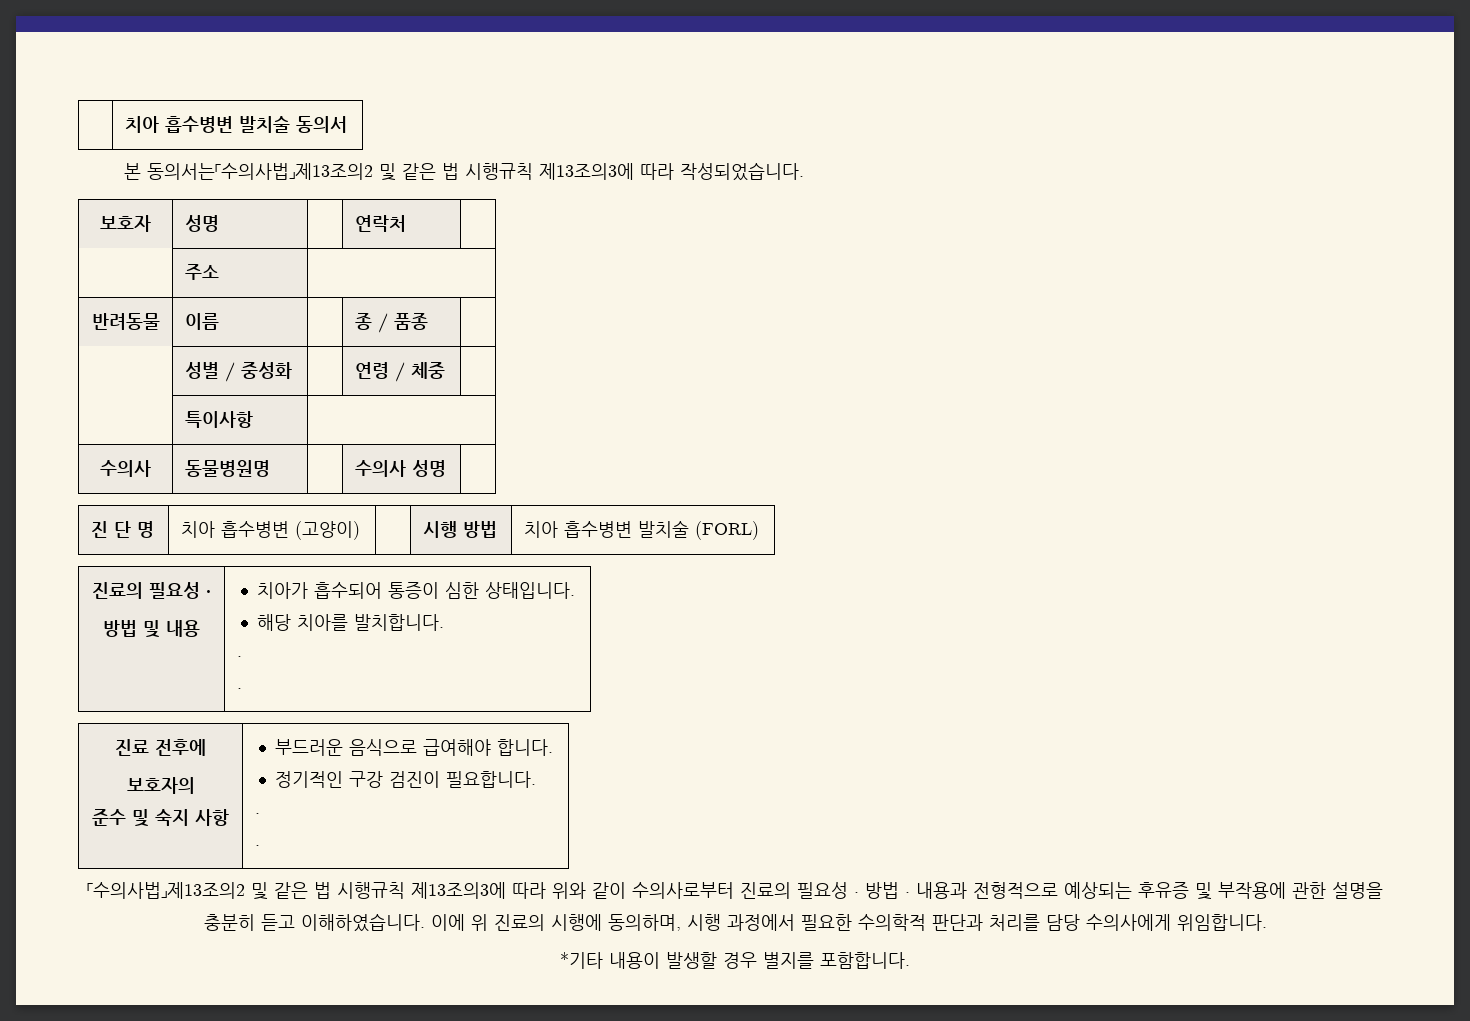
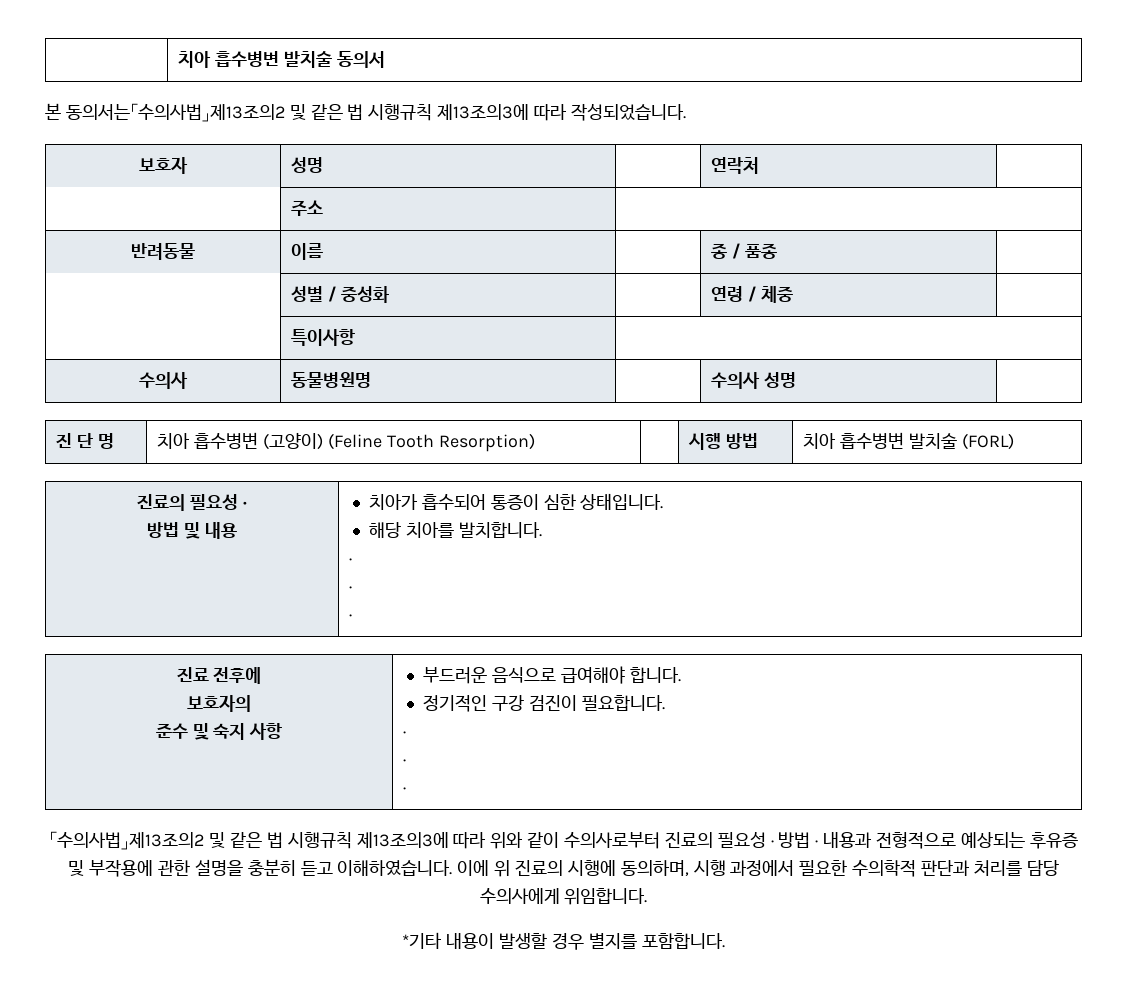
(360, 530) none -> [327,433,535,452] (Feline Tooth Resorption)
(242, 690) none -> [349,614,353,620] // ·
(260, 847) none -> [403,787,407,793] // ·

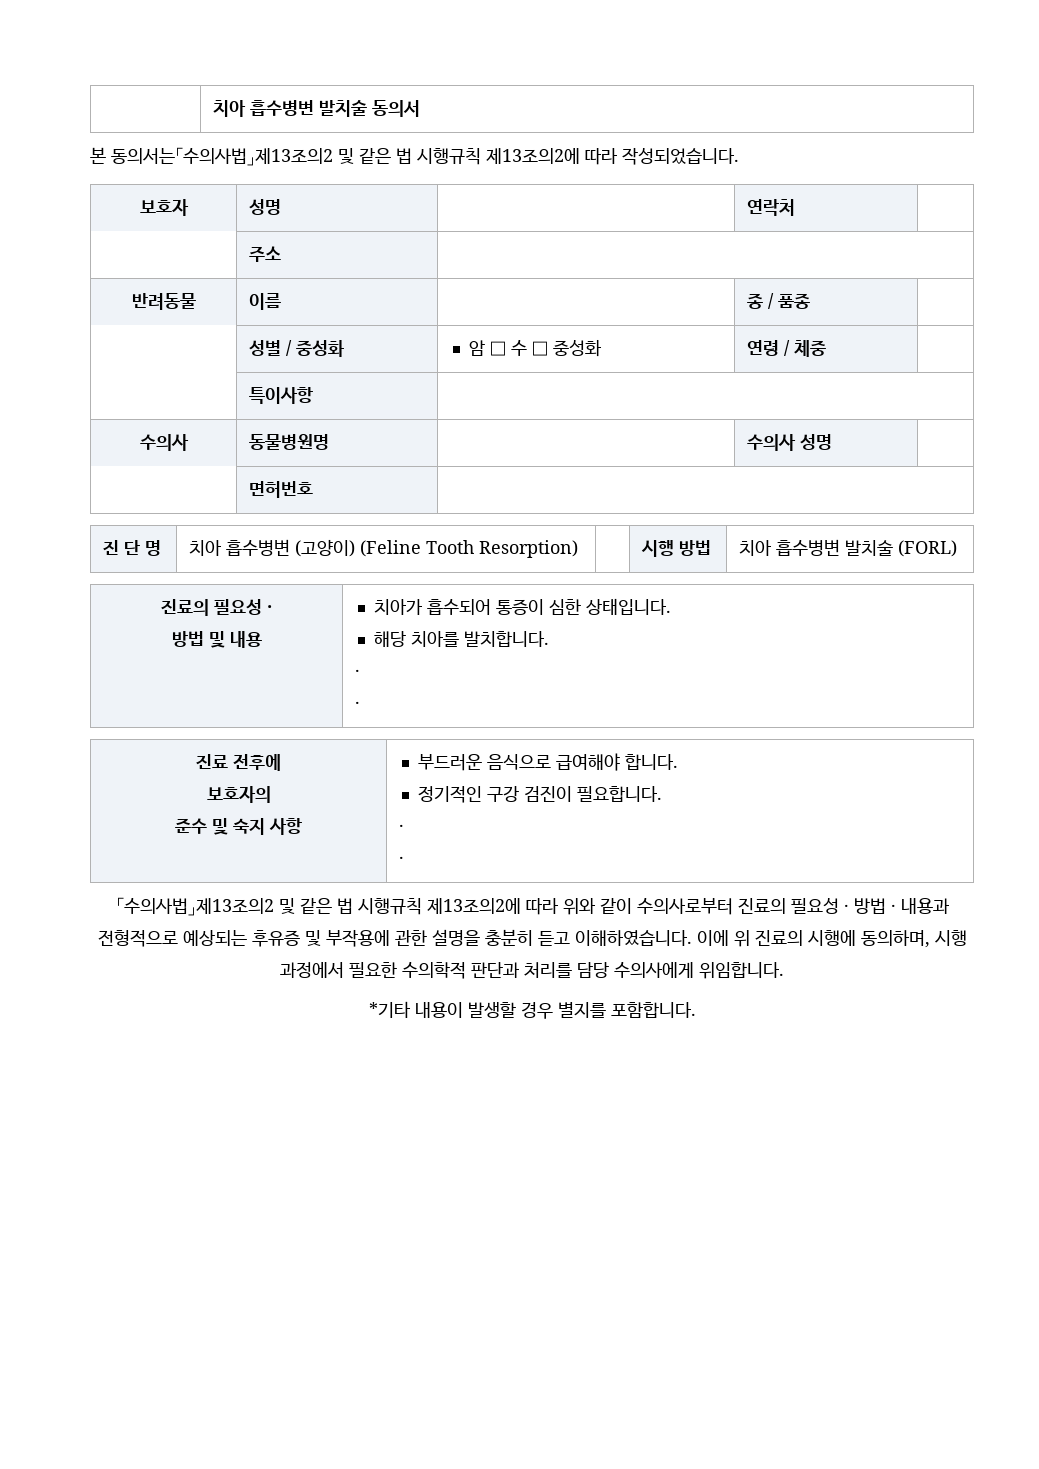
[437,104,530,120] 제13조의3에 -> [486,148,580,164] 제13조의2에
(389, 294) none -> [469,339,603,357] 암 □ 수 □ 중성화
(797, 380) none -> [248,481,313,498] // | 면허번호 |
[349,614,353,620] // · -> (360, 705) none
[403,787,407,793] [49,831,449,850] // · // 「수의사법」제13조의2 및 같은 법 시행규칙 제13조의3에 -> [115,897,521,916] // 「수의사법」제13조의2 및 같은 법 시행규칙 제13조의2에

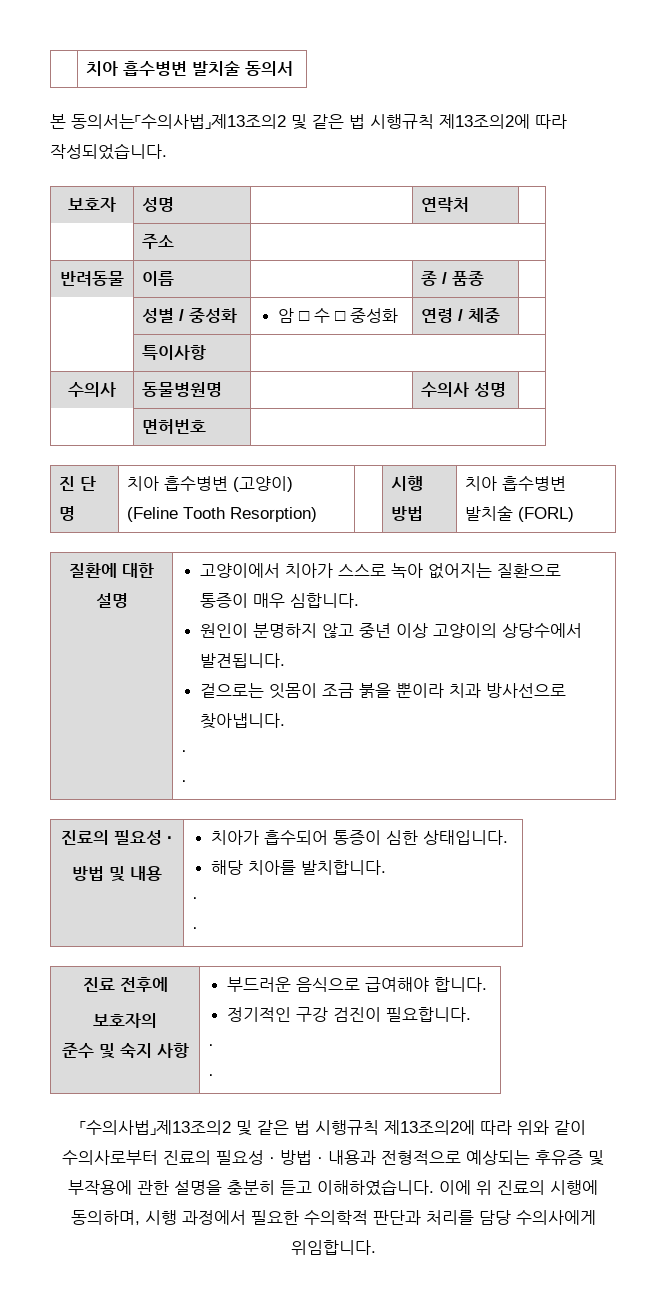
(957, 548) none -> [69,563,154,578] [95,593,128,608] [200,563,562,579] [200,593,360,608] [200,623,583,638] [200,653,286,668] [200,683,567,699] [200,713,286,729] [181,750,188,756] [181,780,188,786] // 질환에 대한 설명 | 고양이에서 치아가 스스로 녹아 없어지는 질환으로 통증이 매우 심합니다. // 원인이 분명하지 않고 중년 이상 고양이의 상당수에서 발견됩니다. // 겉으로는 잇몸이 조금 붉을 뿐이라 치과 방사선으로 찾아냅니다. // · // ·
[368,1001,696,1019] // *기타 내용이 발생할 경우 별지를 포함합니다. -> (376, 1247) none

